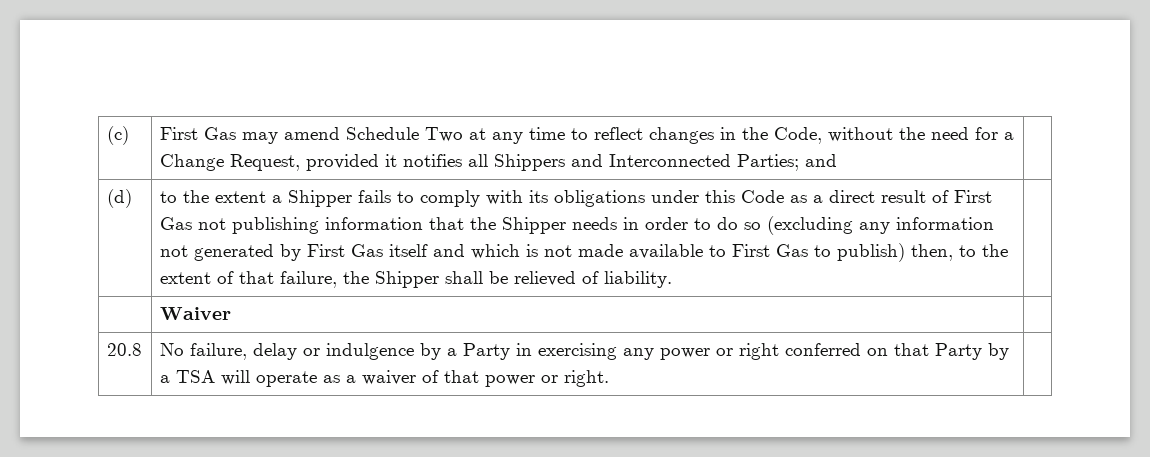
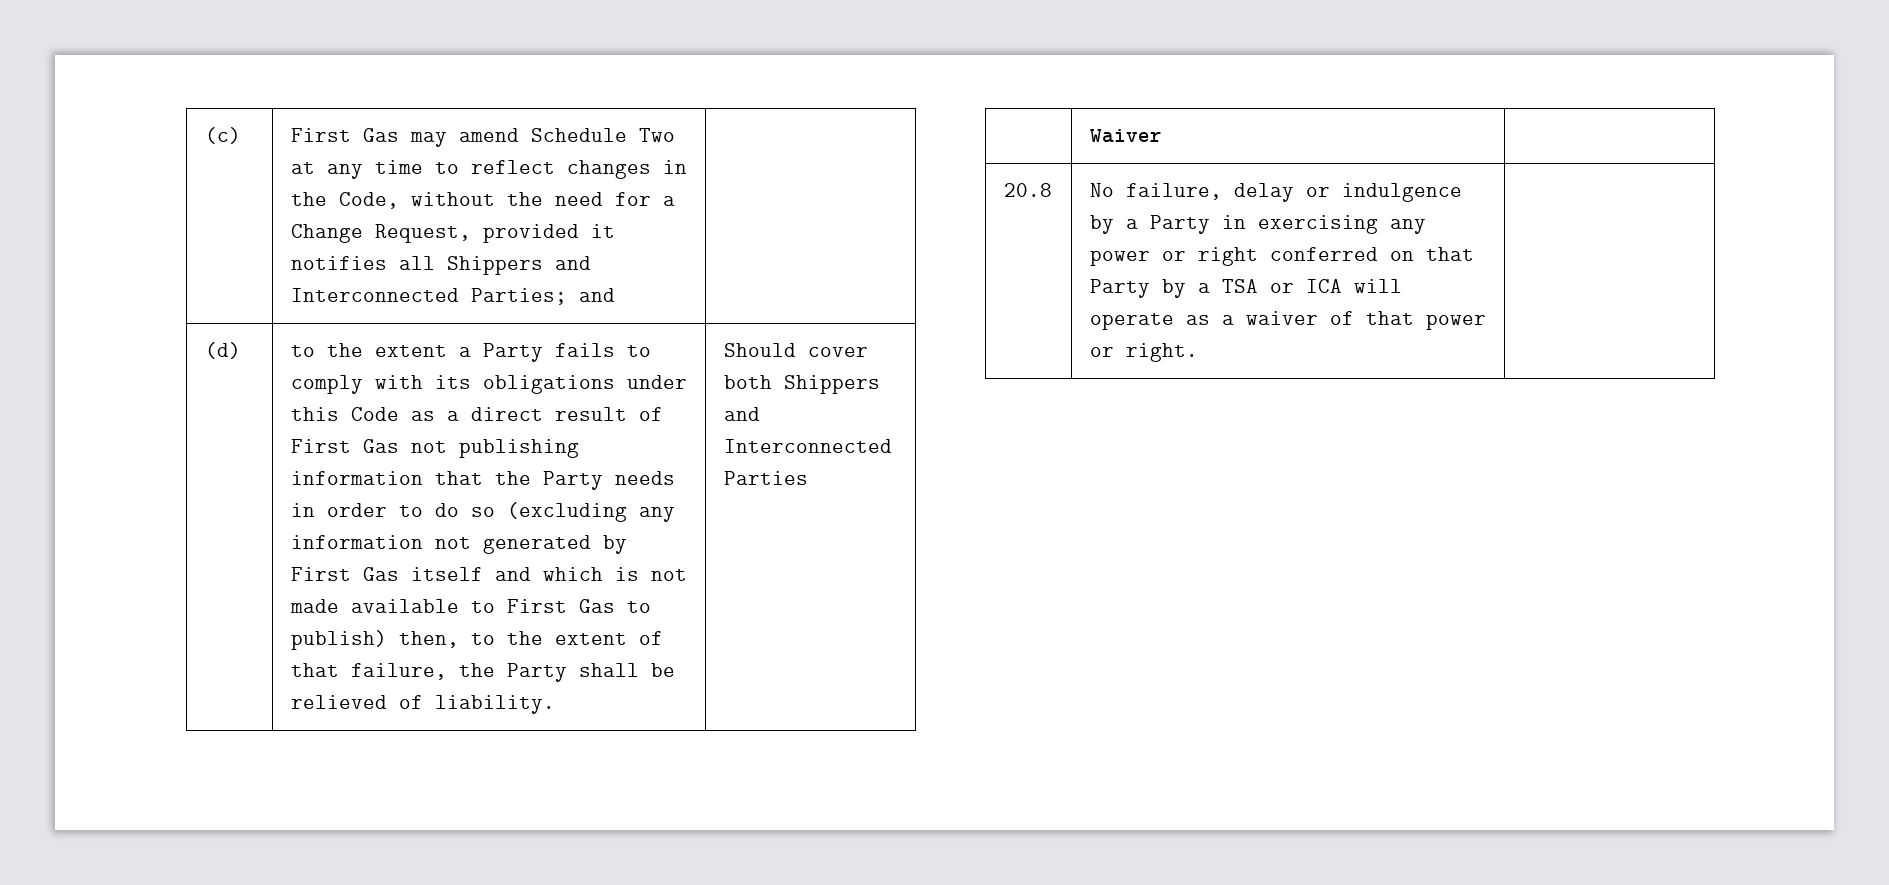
[287,190,352,207] Shipper -> [482,343,543,362] Party
[501,217,566,234] Shipper -> [542,471,603,490] Party
[374,271,439,288] Shipper -> [506,663,567,682] Party
(672, 279) none -> [723,343,868,357] [723,375,880,394] [723,407,760,421] [723,439,892,453] [723,471,808,485] Should cover both Shippers and Interconnected Parties
(215, 376) none -> [1269,279,1342,293] or ICA

